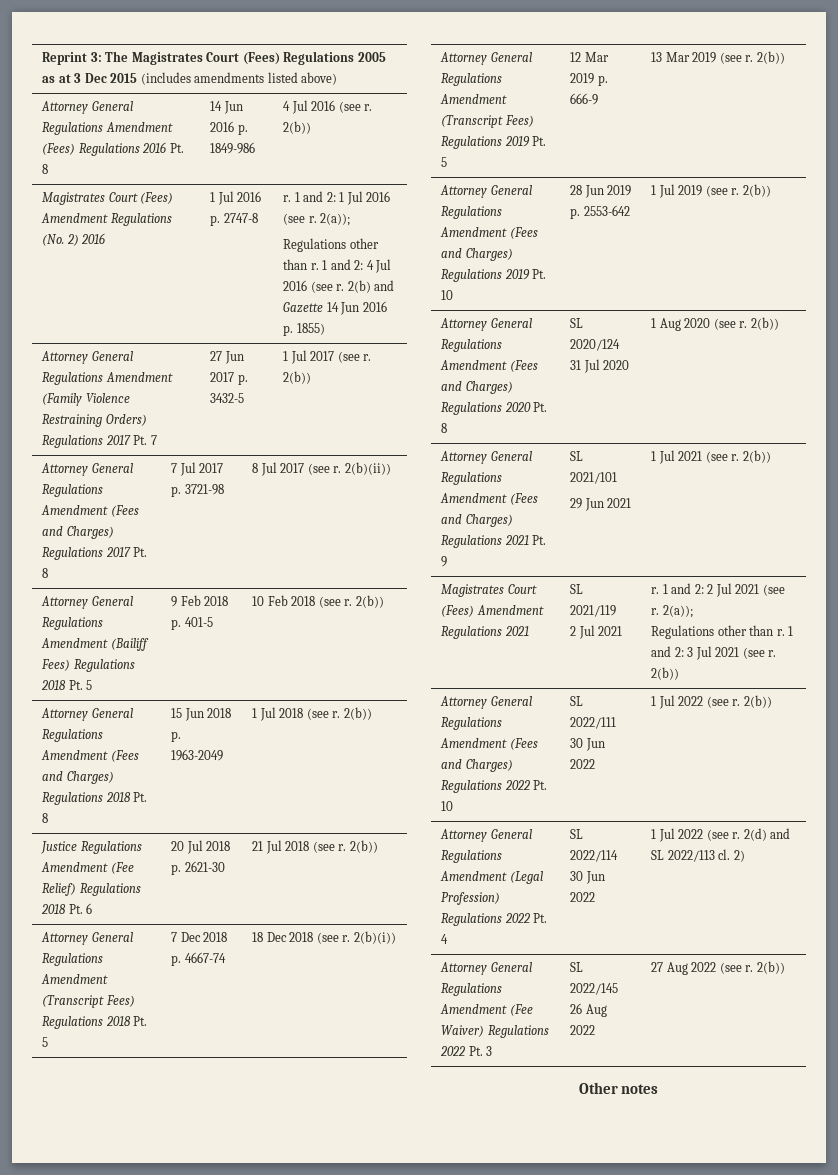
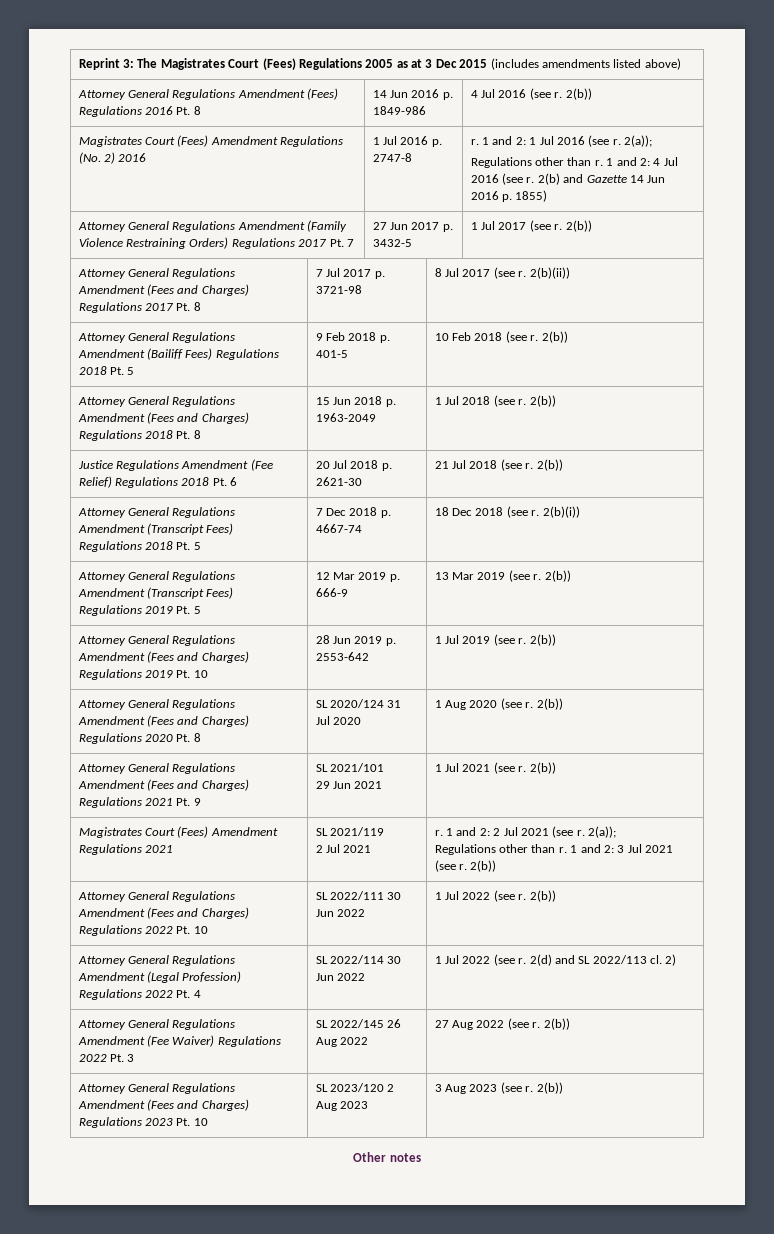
(785, 967) none -> [77,1083,236,1094] [77,1099,249,1111] [78,1117,208,1128] [315,1083,395,1092] [315,1101,368,1111] [434,1082,563,1094] // Attorney General Regulations Amendment (Fees and Charges) Regulations 2023 Pt. 10 | SL 2023/120 2 Aug 2023 | 3 Aug 2023 (see r. 2(b))

